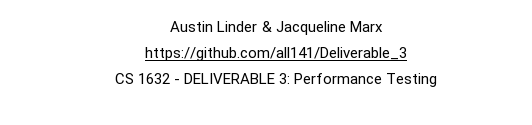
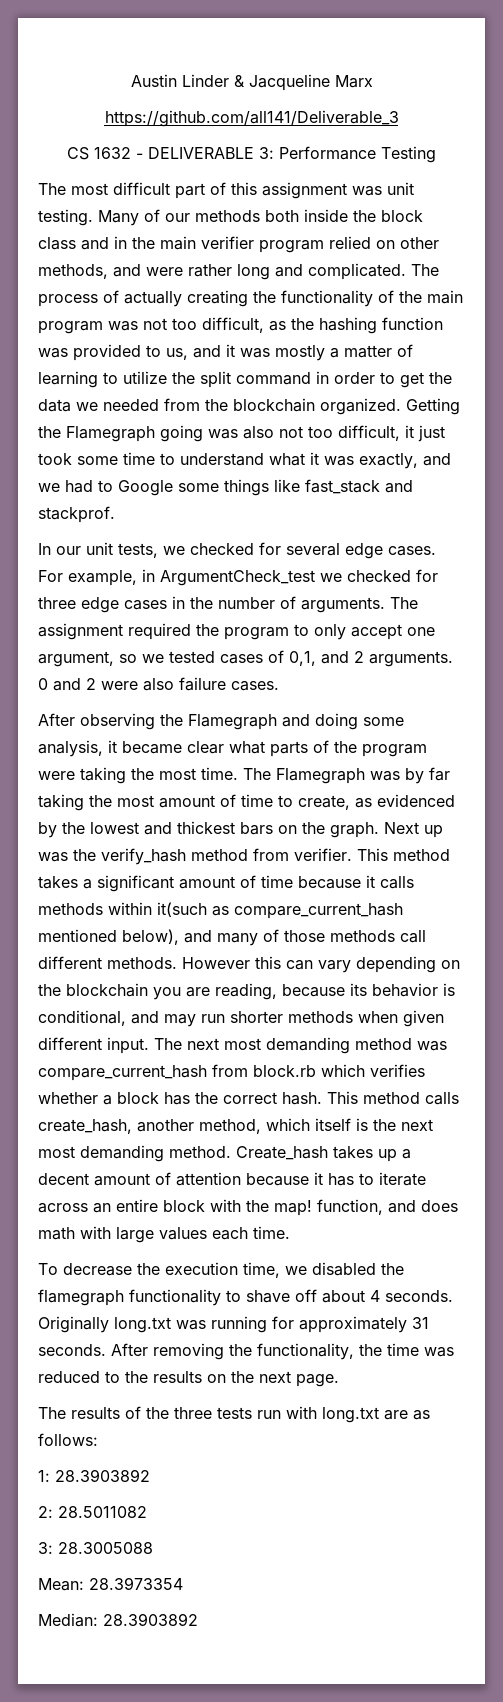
(438, 80) none -> [38,182,414,199] [38,209,423,226] [38,236,439,253] [38,263,439,280] [38,290,463,307] [38,317,443,334] [38,344,413,361] [38,371,452,388] [38,398,460,415] [38,425,445,442] [38,452,451,469] [38,479,413,496] [38,506,115,523] [38,542,436,559] [38,569,438,586] [38,596,418,613] [38,623,435,640] [38,650,453,667] [38,677,279,691] [38,713,404,730] [38,740,427,757] [38,767,450,784] [38,794,455,811] [38,821,443,838] [38,848,450,865] [38,875,414,892] [38,902,403,919] [38,929,426,946] [38,956,460,973] [38,983,455,1000] [38,1010,444,1027] [38,1037,447,1054] [38,1064,425,1081] [38,1091,459,1105] [38,1118,433,1134] [38,1145,411,1162] [38,1172,426,1186] [38,1199,458,1216] [38,1226,290,1243] [38,1262,404,1278] [38,1289,453,1306] [38,1316,429,1333] [38,1343,454,1360] [38,1371,339,1387] [38,1406,430,1423] [38,1433,98,1446] [38,1469,150,1482] [38,1506,147,1518] [38,1542,153,1554] [38,1577,183,1591] [38,1613,198,1627] // The most difficult part of this assignment was unit testing. Many of our methods both inside the block class and in the main verifier program relied on other methods, and were rather long and complicated. The process of actually creating the functionality of the main program was not too difficult, as the hashing function was provided to us, and it was mostly a matter of learning to utilize the split command in order to get the data we needed from the blockchain organized. Getting the Flamegraph going was also not too difficult, it just took some time to understand what it was exactly, and we had to Google some things like fast_stack and stackprof. // In our unit tests, we checked for several edge cases. For example, in ArgumentCheck_test we checked for three edge cases in the number of arguments. The assignment required the program to only accept one argument, so we tested cases of 0,1, and 2 arguments. 0 and 2 were also failure cases. // After observing the Flamegraph and doing some analysis, it became clear what parts of the program were taking the most time. The Flamegraph was by far taking the most amount of time to create, as evidenced by the lowest and thickest bars on the graph. Next up was the verify_hash method from verifier. This method takes a significant amount of time because it calls methods within it(such as compare_current_hash mentioned below), and many of those methods call different methods. However this can vary depending on the blockchain you are reading, because its behavior is conditional, and may run shorter methods when given different input. The next most demanding method was compare_current_hash from block.rb which verifies whether a block has the correct hash. This method calls create_hash, another method, which itself is the next most demanding method. Create_hash takes up a decent amount of attention because it has to iterate across an entire block with the map! function, and does math with large values each time. // To decrease the execution time, we disabled the flamegraph functionality to shave off about 4 seconds. Originally long.txt was running for approximately 31 seconds. After removing the functionality, the time was reduced to the results on the next page. // The results of the three tests run with long.txt are as follows: // 1: 28.3903892 // 2: 28.5011082 // 3: 28.3005088 // Mean: 28.3973354 // Median: 28.3903892

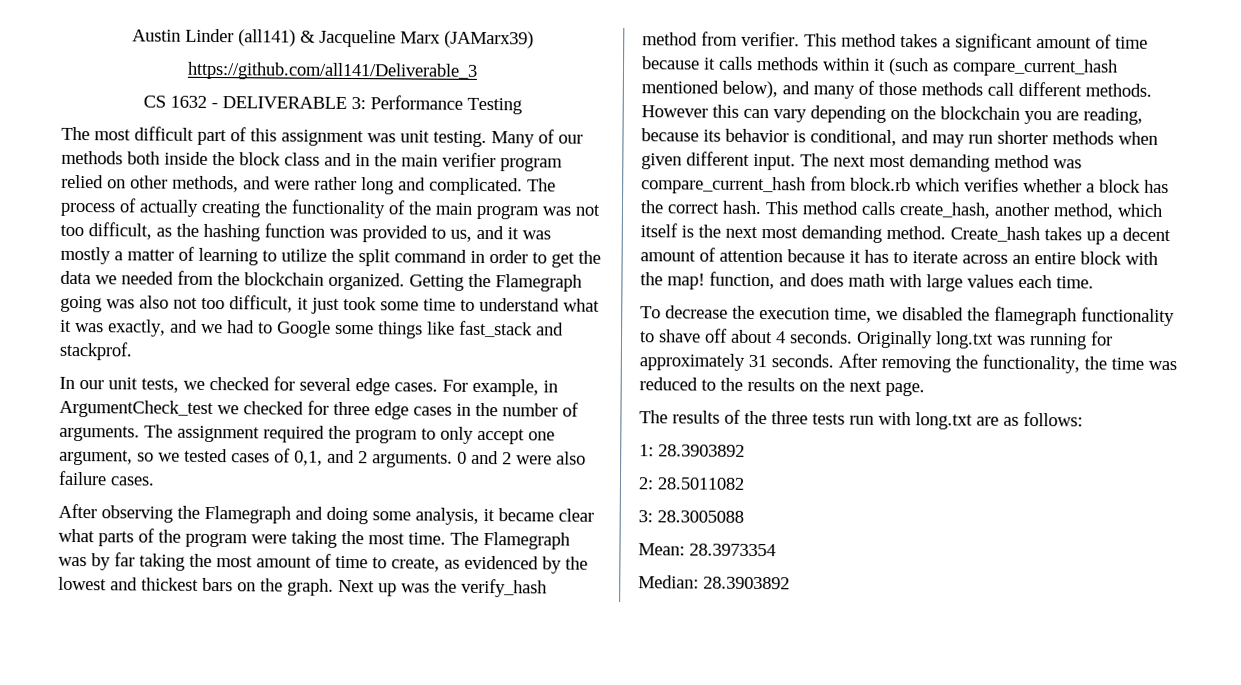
(229, 80) none -> [238,29,296,47] (all141)
(373, 81) none -> [444,30,534,49] (JAMarx39)
[157,902,207,917] it(such -> [873,57,929,76] it (such

